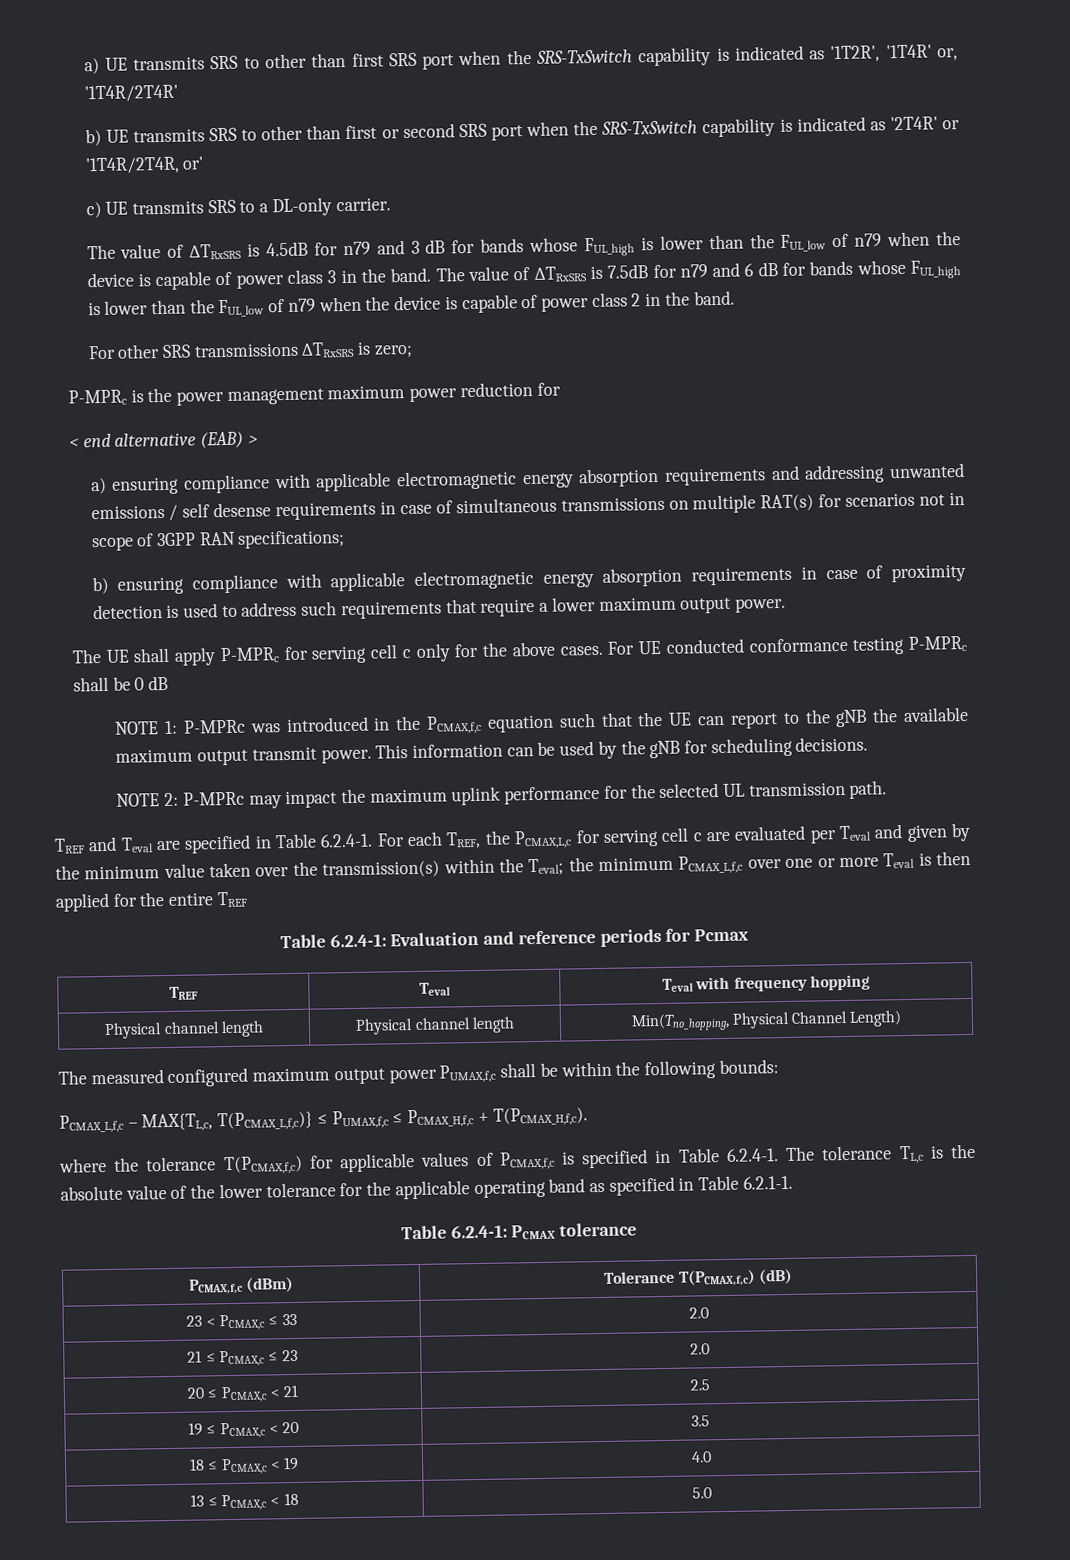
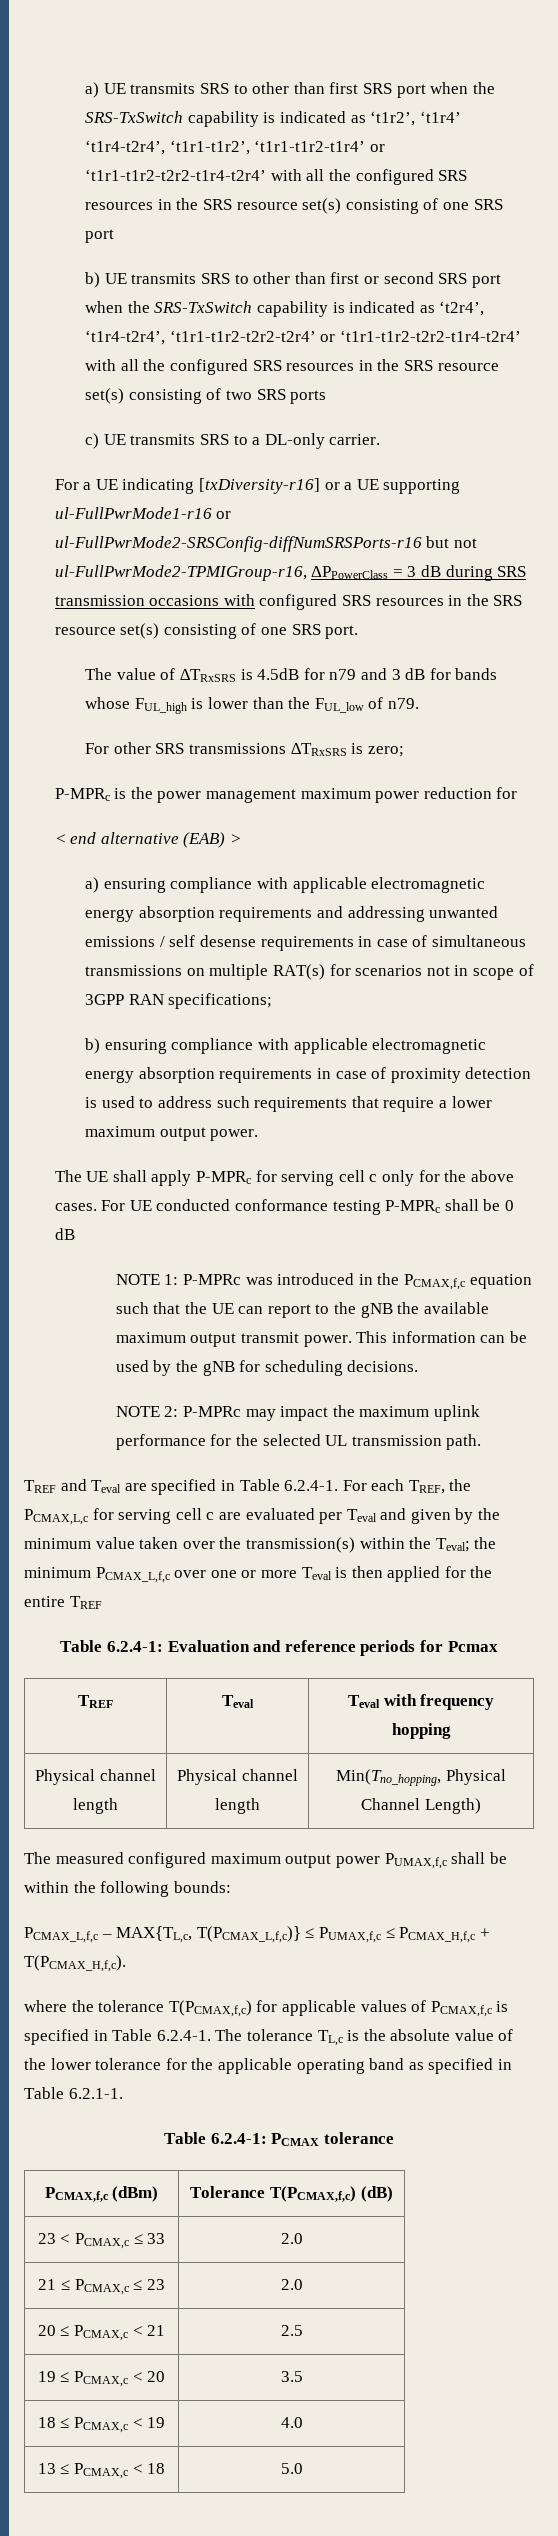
[830,44,959,63] [83,84,178,103] '1T2R', '1T4R' or, '1T4R/2T4R' -> [370,111,461,126] [85,140,386,155] [85,169,468,185] [85,198,503,214] [85,229,115,243] ‘t1r2’, ‘t1r4’ ‘t1r4-t2r4’, ‘t1r1-t1r2’, ‘t1r1-t1r2-t1r4’ or ‘t1r1-t1r2-t2r2-t1r4-t2r4’ with all the configured SRS resources in the SRS resource set(s) consisting of one SRS port
[889,116,960,131] [84,156,205,175] '2T4R' or '1T4R/2T4R, or' -> [439,301,485,316] [85,330,522,345] [85,359,499,375] [85,388,327,404] ‘t2r4’, ‘t1r4-t2r4’, ‘t1r1-t1r2-t2r2-t2r4’ or ‘t1r1-t1r2-t2r2-t1r4-t2r4’ with all the configured SRS resources in the SRS resource set(s) consisting of two SRS ports
(391, 204) none -> [54,478,461,494] [54,507,232,519] [54,536,477,552] [54,565,527,581] [54,594,523,610] [54,623,359,639] // For a UE indicating [txDiversity-r16] or a UE supporting ul-FullPwrMode1-r16 or ul-FullPwrMode2-SRSConfig-diffNumSRSPorts-r16 but not ul-FullPwrMode2-TPMIGroup-r16, ΔPPowerClass = 3 dB during SRS transmission occasions with configured SRS resources in the SRS resource set(s) consisting of one SRS port.
[854,231,961,247] [86,259,962,291] [87,290,735,318] n79 when the device is capable of power class 3 in the band. The value of ∆TRxSRS is 7.5dB for n79 and 6 dB for bands whose FUL_high is lower than the FUL_low of n79 when the device is capable of power class 2 in the band. -> [387,698,419,709] n79.

